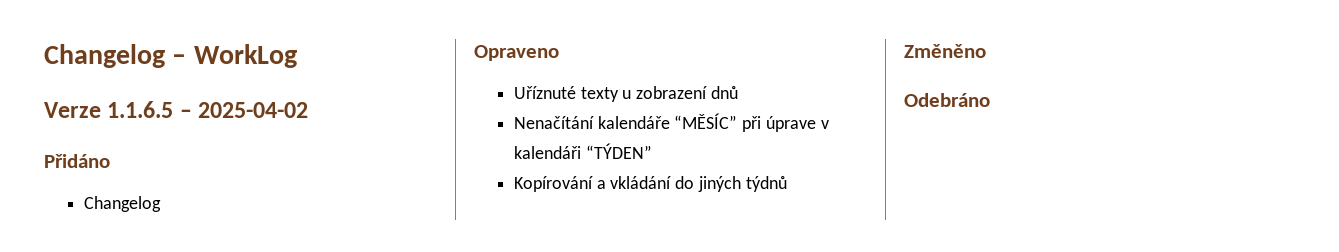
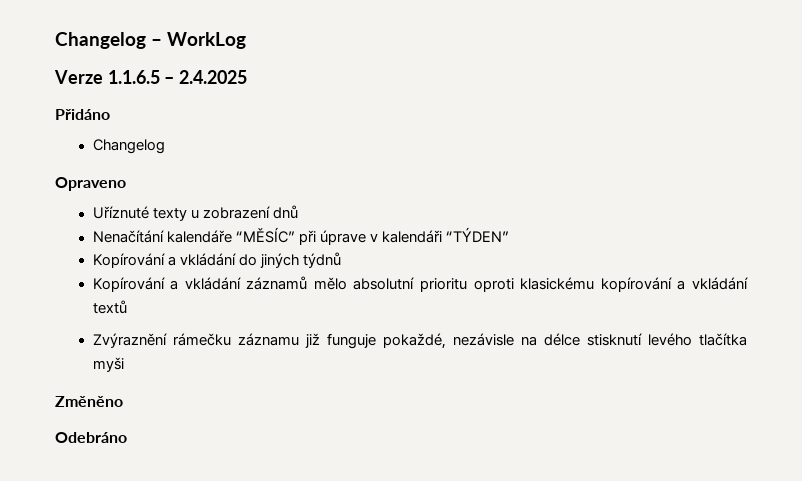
[198,102,309,118] 2025-04-02 -> [179,70,248,84] 2.4.2025
(787, 184) none -> [92,276,748,292] [92,300,127,314] [92,333,747,349] [92,357,124,372] // Kopírování a vkládání záznamů mělo absolutní prioritu oproti klasickému kopírování a vkládání textů // Zvýraznění rámečku záznamu již funguje pokaždé, nezávisle na délce stisknutí levého tlačítka myši

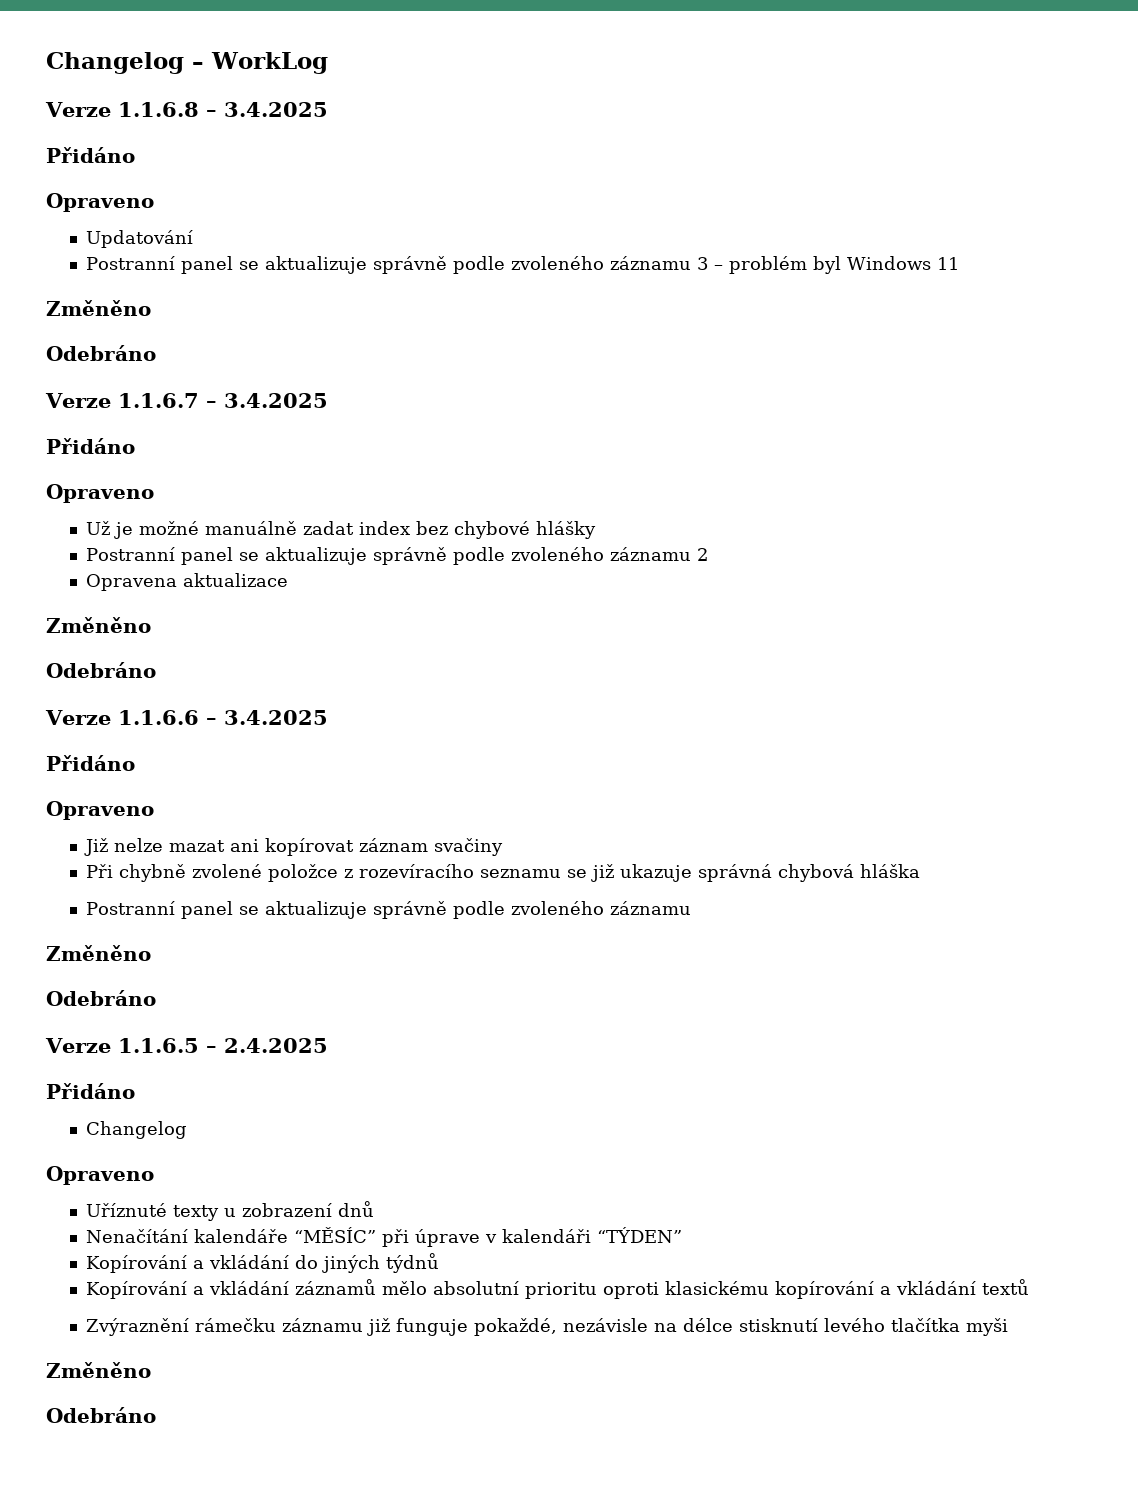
(246, 40) none -> [45,102,328,117] [46,147,135,163] [46,193,154,212] [85,230,193,248] [85,256,959,274] [46,300,151,316] [46,345,156,361] [45,393,328,408] [46,438,135,454] [46,484,154,503] [85,521,596,539] [85,547,708,565] [85,573,288,591] [46,617,151,633] [46,662,156,678] [45,710,328,725] [46,755,135,771] [46,801,154,820] [83,838,503,856] [85,864,920,882] [85,901,691,919] [46,945,151,961] [46,990,156,1006] // Verze 1.1.6.8 – 3.4.2025 // Přidáno // Opraveno // Updatování // Postranní panel se aktualizuje správně podle zvoleného záznamu 3 – problém byl Windows 11 // Změněno // Odebráno // Verze 1.1.6.7 – 3.4.2025 // Přidáno // Opraveno // Už je možné manuálně zadat index bez chybové hlášky // Postranní panel se aktualizuje správně podle zvoleného záznamu 2 // Opravena aktualizace // Změněno // Odebráno // Verze 1.1.6.6 – 3.4.2025 // Přidáno // Opraveno // Již nelze mazat ani kopírovat záznam svačiny // Při chybně zvolené položce z rozevíracího seznamu se již ukazuje správná chybová hláška // Postranní panel se aktualizuje správně podle zvoleného záznamu // Změněno // Odebráno

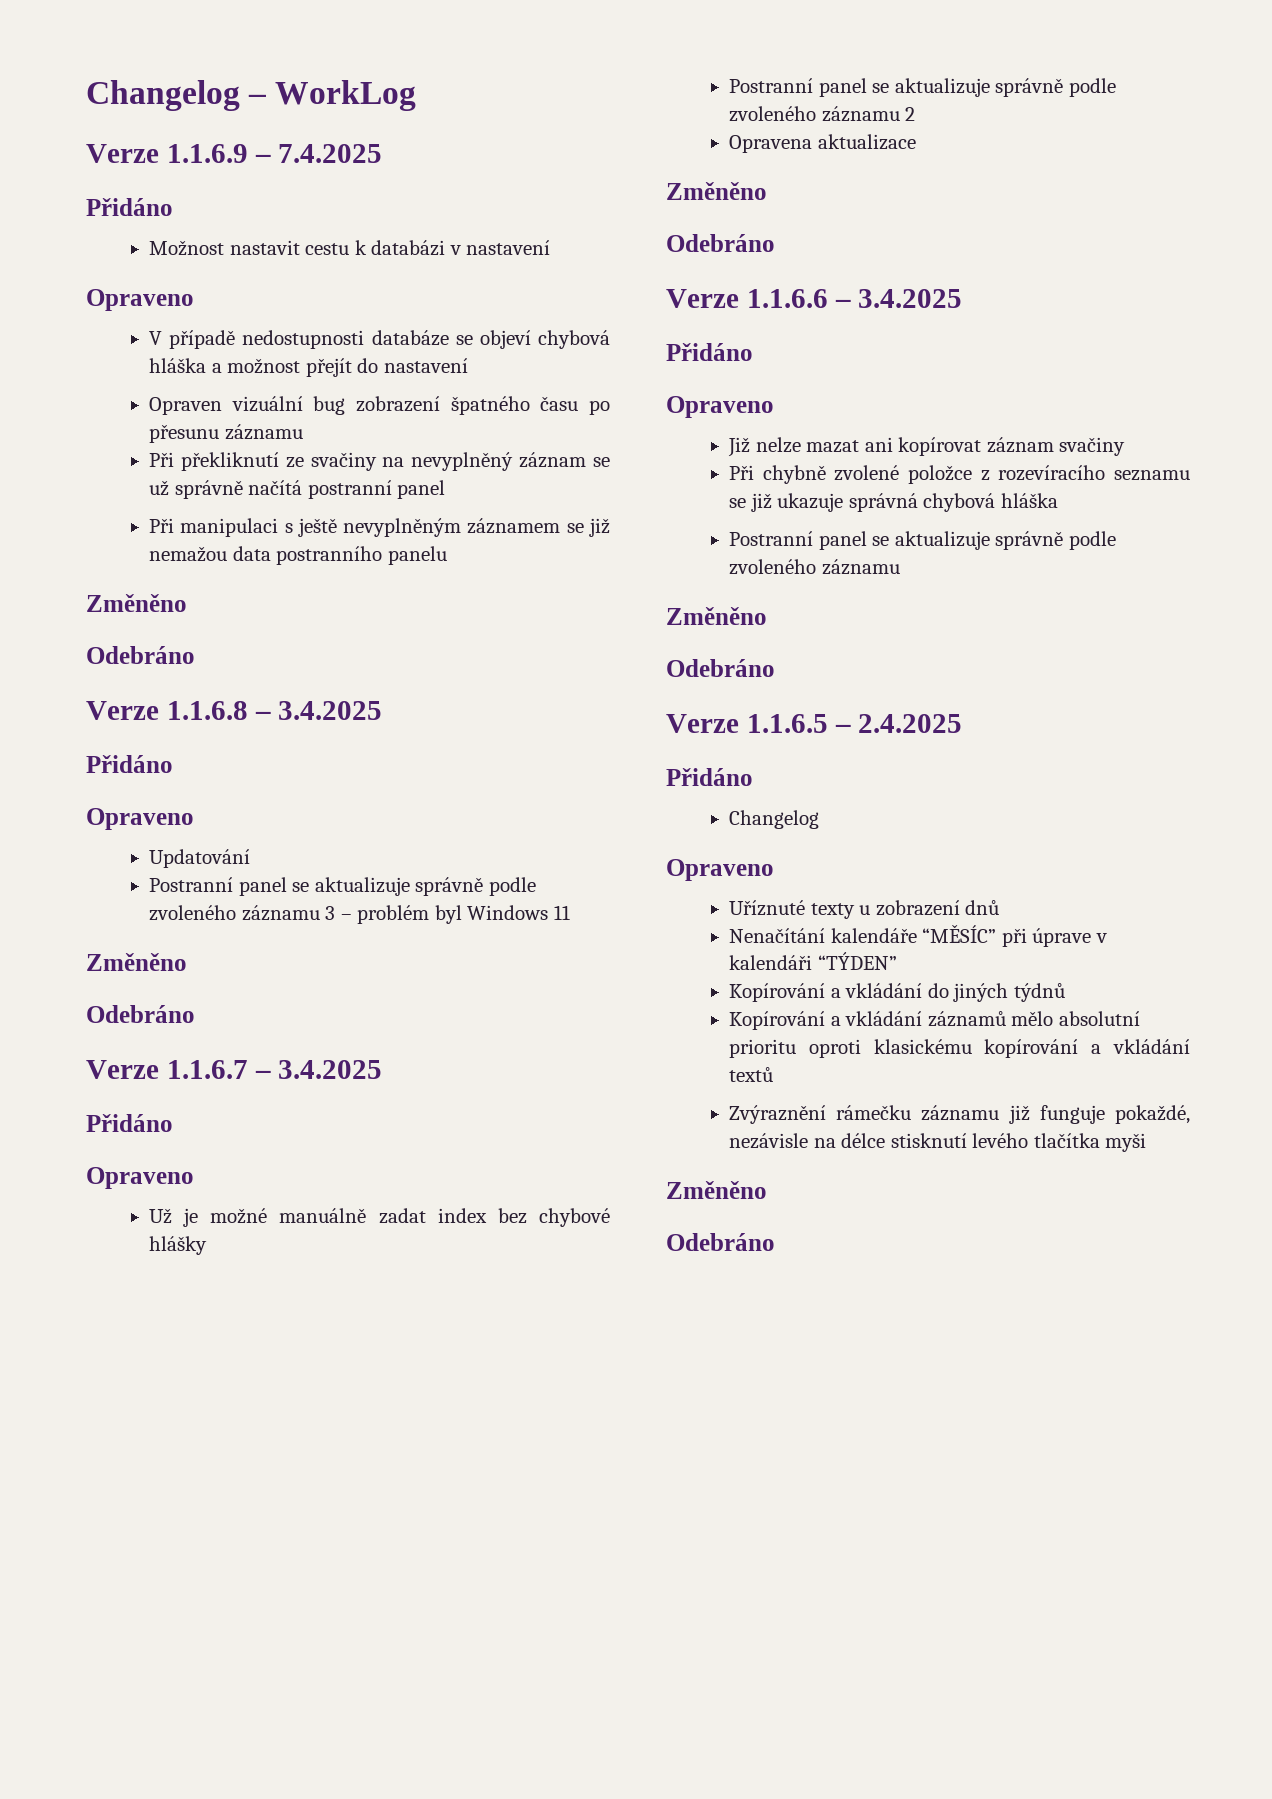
(328, 63) none -> [86,144,383,163] [86,198,173,216] [149,240,551,256] [86,289,194,311] [149,330,610,349] [149,358,468,377] [149,396,610,415] [149,424,303,443] [149,452,610,471] [149,480,446,499] [149,518,610,537] [149,546,447,565] [86,594,187,612] [86,646,195,664] // Verze 1.1.6.9 – 7.4.2025 // Přidáno // Možnost nastavit cestu k databázi v nastavení // Opraveno // V případě nedostupnosti databáze se objeví chybová hláška a možnost přejít do nastavení // Opraven vizuální bug zobrazení špatného času po přesunu záznamu // Při překliknutí ze svačiny na nevyplněný záznam se už správně načítá postranní panel // Při manipulaci s ještě nevyplněným záznamem se již nemažou data postranního panelu // Změněno // Odebráno

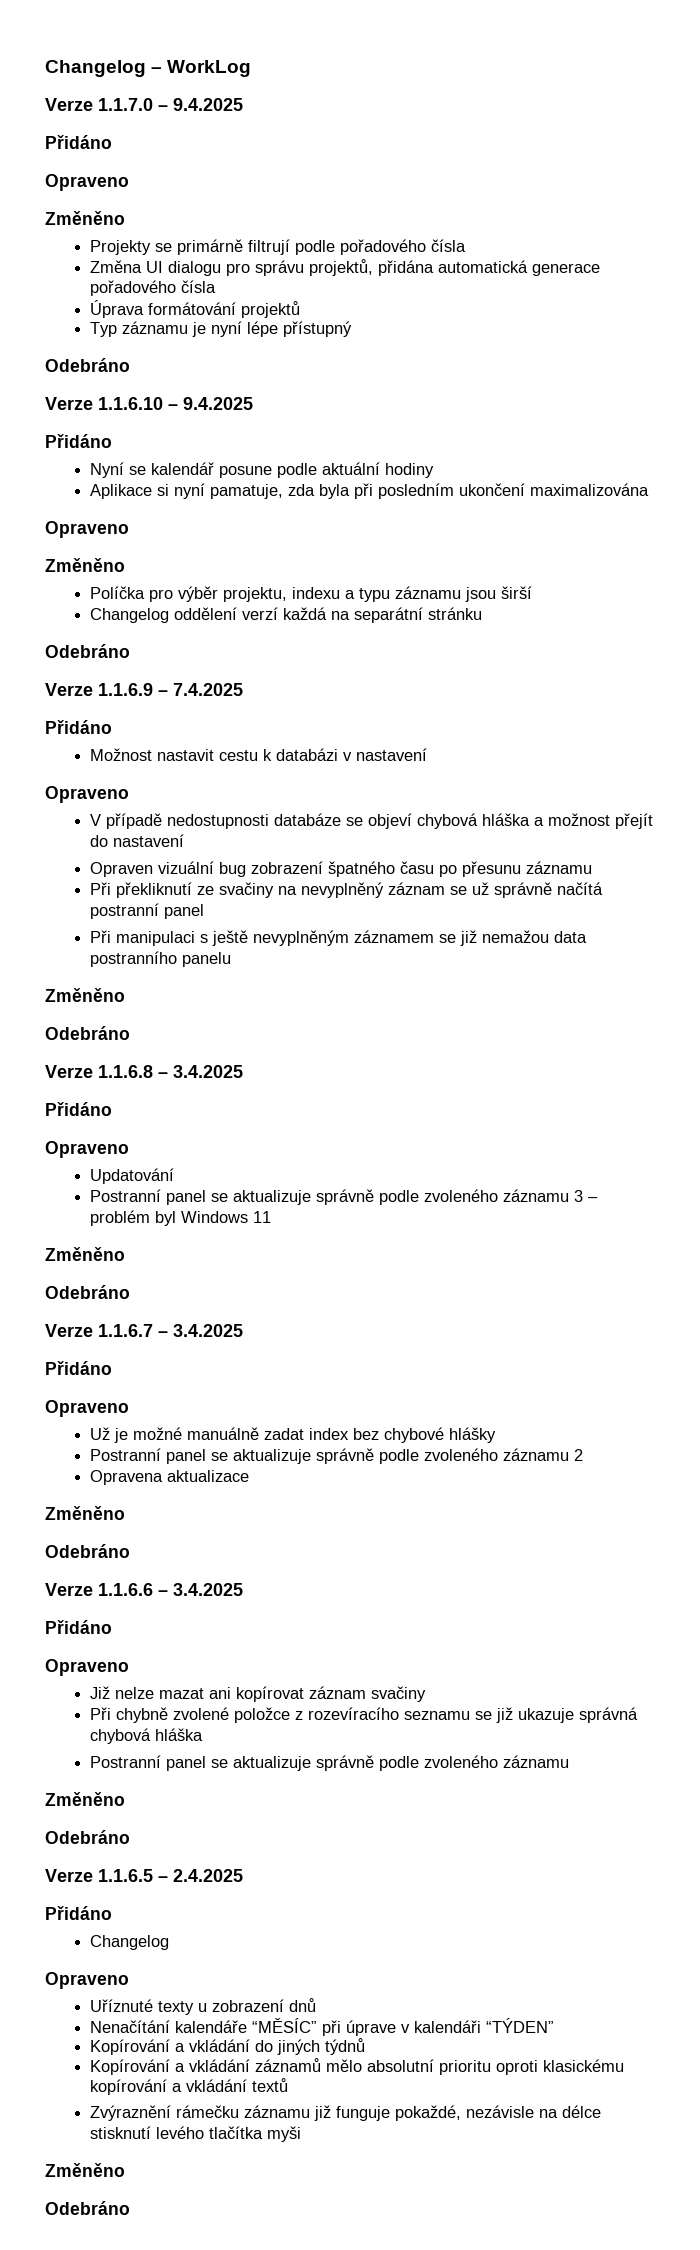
(417, 95) none -> [45,98,243,111] [45,135,112,149] [45,174,129,191] [45,211,125,225] [90,239,467,255] [90,259,601,276] [90,280,217,296] [90,300,301,318] [90,321,353,337] [45,358,130,372] [45,397,253,410] [45,434,112,448] [90,462,435,478] [90,483,650,499] [45,521,129,538] [45,558,125,572] [90,586,533,602] [90,607,483,623] [45,644,130,658] // Verze 1.1.7.0 – 9.4.2025 // Přidáno // Opraveno // Změněno // Projekty se primárně filtrují podle pořadového čísla // Změna UI dialogu pro správu projektů, přidána automatická generace pořadového čísla // Úprava formátování projektů // Typ záznamu je nyní lépe přístupný // Odebráno // Verze 1.1.6.10 – 9.4.2025 // Přidáno // Nyní se kalendář posune podle aktuální hodiny // Aplikace si nyní pamatuje, zda byla při posledním ukončení maximalizována // Opraveno // Změněno // Políčka pro výběr projektu, indexu a typu záznamu jsou širší // Changelog oddělení verzí každá na separátní stránku // Odebráno

